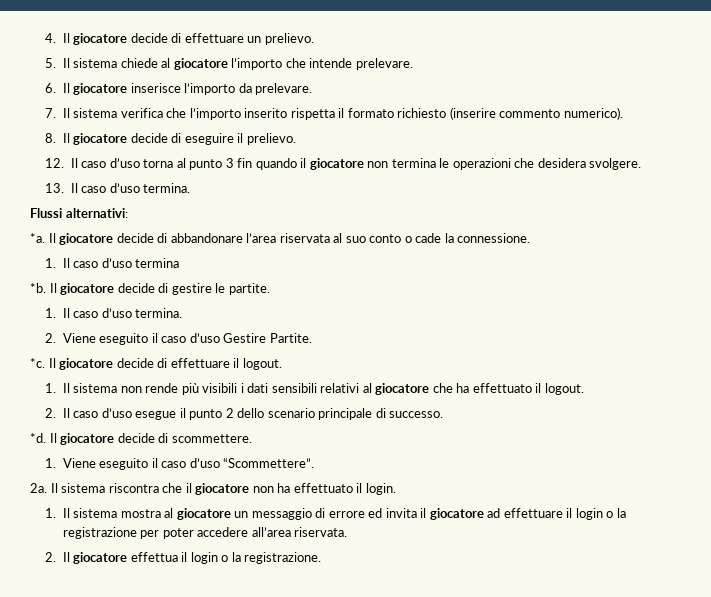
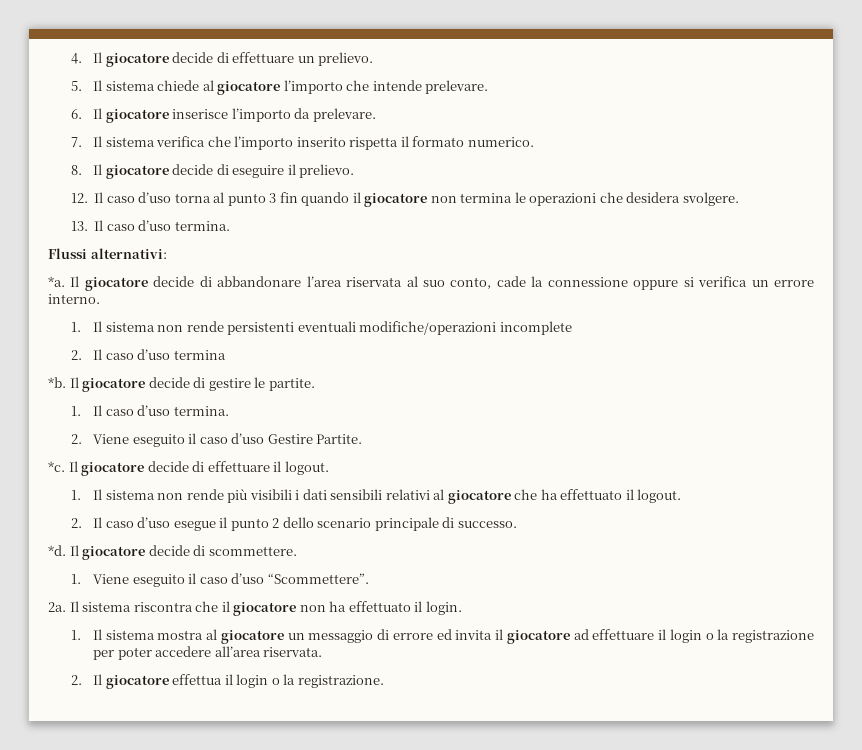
[397,107,623,120] richiesto (inserire commento numerico). -> [467,137,534,147] numerico.
[369,233,531,243] [45,258,57,268] conto o cade la connessione. // 1. -> [450,276,815,290] [48,294,100,304] [70,321,572,335] [70,350,82,360] conto, cade la connessione oppure si verifica un errore interno. // 1. Il sistema non rende persistenti eventuali modifiche/operazioni incomplete // 2.

